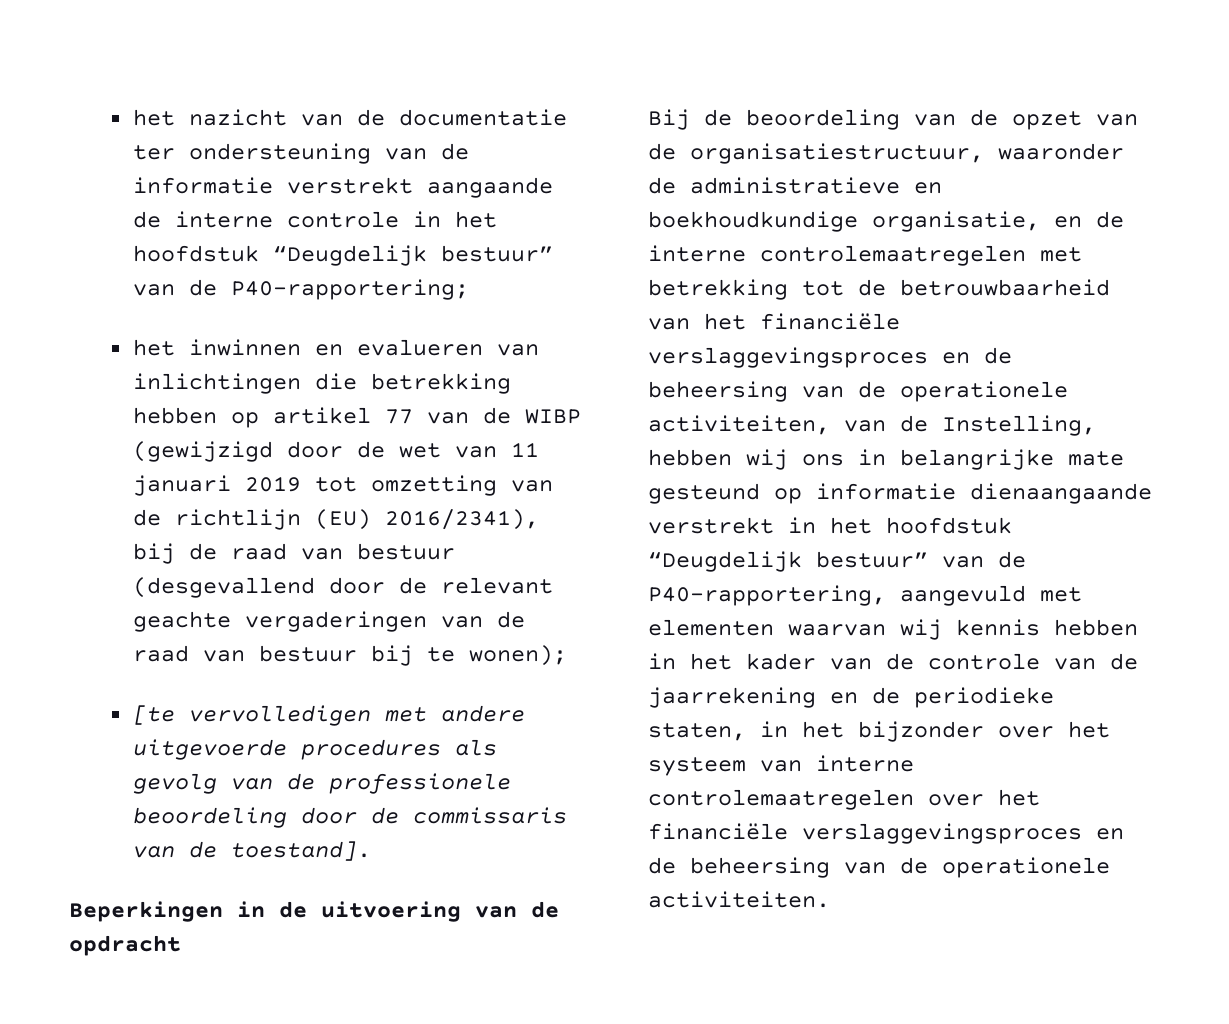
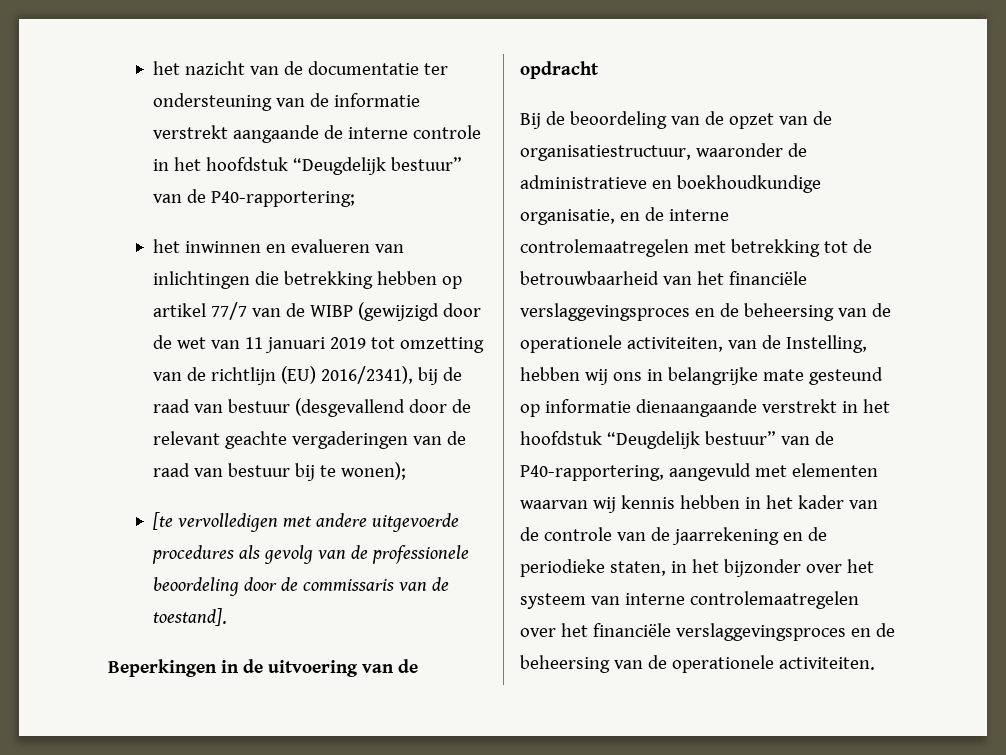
[384,409,413,424] 77 -> [210,302,247,320] 77/7

